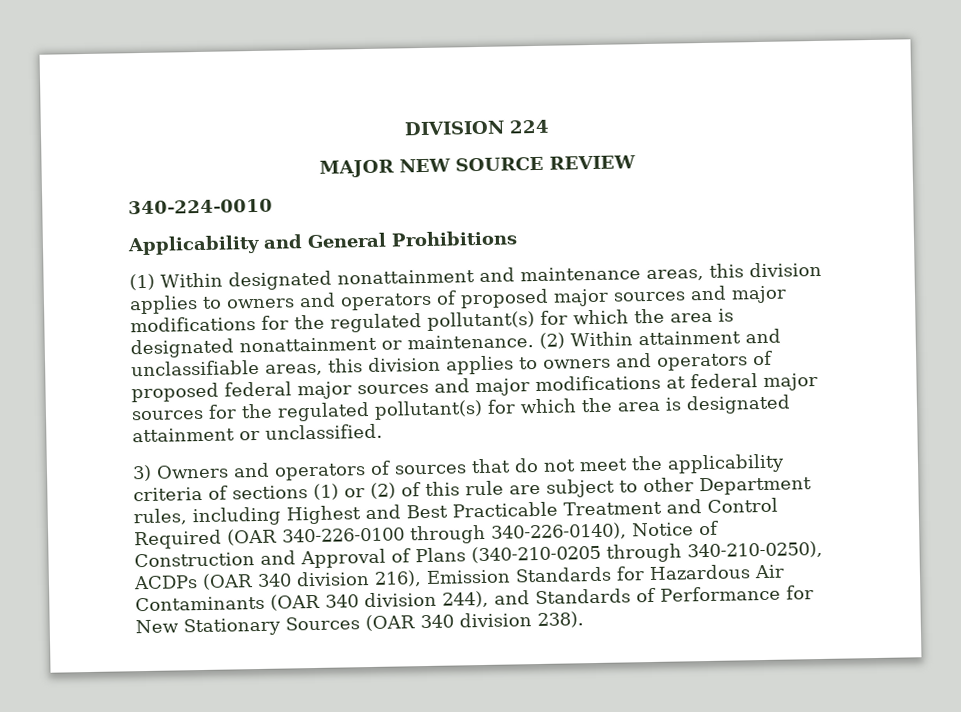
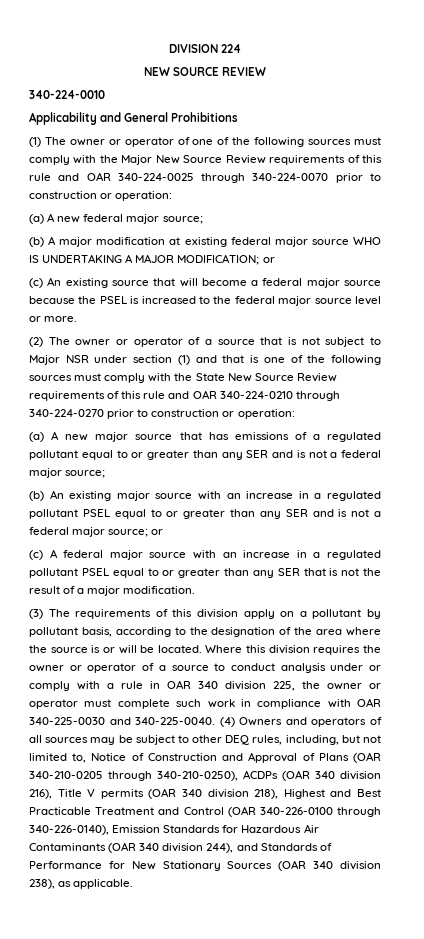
[319,159,395,178] MAJOR -> (242, 48) none
[160,261,822,291] [129,285,787,315] [130,308,734,333] [130,328,781,359] [131,350,773,377] [131,373,818,403] [131,394,791,422] [132,423,383,443] [132,453,785,482] [133,476,812,502] [133,506,281,527] Within designated nonattainment and maintenance areas, this division applies to owners and operators of proposed major sources and major modifications for the regulated pollutant(s) for which the area is designated nonattainment or maintenance. (2) Within attainment and unclassifiable areas, this division applies to owners and operators of proposed federal major sources and major modifications at federal major sources for the regulated pollutant(s) for which the area is designated attainment or unclassified. // 3) Owners and operators of sources that do not meet the applicability criteria of sections (1) or (2) of this rule are subject to other Department rules, including -> [44,137,381,147] [29,155,383,165] [29,172,381,183] [29,191,173,201] [29,213,203,224] [29,236,381,247] [29,254,275,265] [29,277,382,288] [29,296,381,306] [29,316,78,322] [29,337,382,347] [29,355,381,365] [29,373,337,383] [29,390,340,401] [29,409,295,419] [29,431,381,442] [29,450,381,460] [29,468,106,478] [29,490,381,501] [29,509,381,519] [29,527,164,537] [29,549,381,560] [29,568,381,578] [29,586,196,596] [29,609,382,619] [29,627,382,637] [29,645,381,655] [29,663,381,673] [29,680,381,691] [29,698,381,709] [29,717,382,727] [29,735,381,745] [29,752,382,763] [29,770,381,781] [29,788,279,799] The owner or operator of one of the following sources must comply with the Major New Source Review requirements of this rule and OAR 340-224-0025 through 340-224-0070 prior to construction or operation: // (a) A new federal major source; // (b) A major modification at existing federal major source WHO IS UNDERTAKING A MAJOR MODIFICATION; or // (c) An existing source that will become a federal major source because the PSEL is increased to the federal major source level or more. // (2) The owner or operator of a source that is not subject to Major NSR under section (1) and that is one of the following sources must comply with the State New Source Review requirements of this rule and OAR 340-224-0210 through 340-224-0270 prior to construction or operation: // (a) A new major source that has emissions of a regulated pollutant equal to or greater than any SER and is not a federal major source; // (b) An existing major source with an increase in a regulated pollutant PSEL equal to or greater than any SER and is not a federal major source; or // (c) A federal major source with an increase in a regulated pollutant PSEL equal to or greater than any SER that is not the result of a major modification. // (3) The requirements of this division apply on a pollutant by pollutant basis, according to the designation of the area where the source is or will be located. Where this division requires the owner or operator of a source to conduct analysis under or comply with a rule in OAR 340 division 225, the owner or operator must complete such work in compliance with OAR 340-225-0030 and 340-225-0040. (4) Owners and operators of all sources may be subject to other DEQ rules, including, but not limited to, Notice of Construction and Approval of Plans (OAR 340-210-0205 through 340-210-0250), ACDPs (OAR 340 division 216), Title V permits (OAR 340 division 218),
[134,529,222,550] Required -> (224, 811) none
[632,520,719,537] [134,540,823,569] [133,570,422,590] Notice of Construction and Approval of Plans (340-210-0205 through 340-210-0250), ACDPs (OAR 340 division 216), -> (109, 830) none
[537,611,584,629] 238). -> [29,879,134,889] 238), as applicable.

